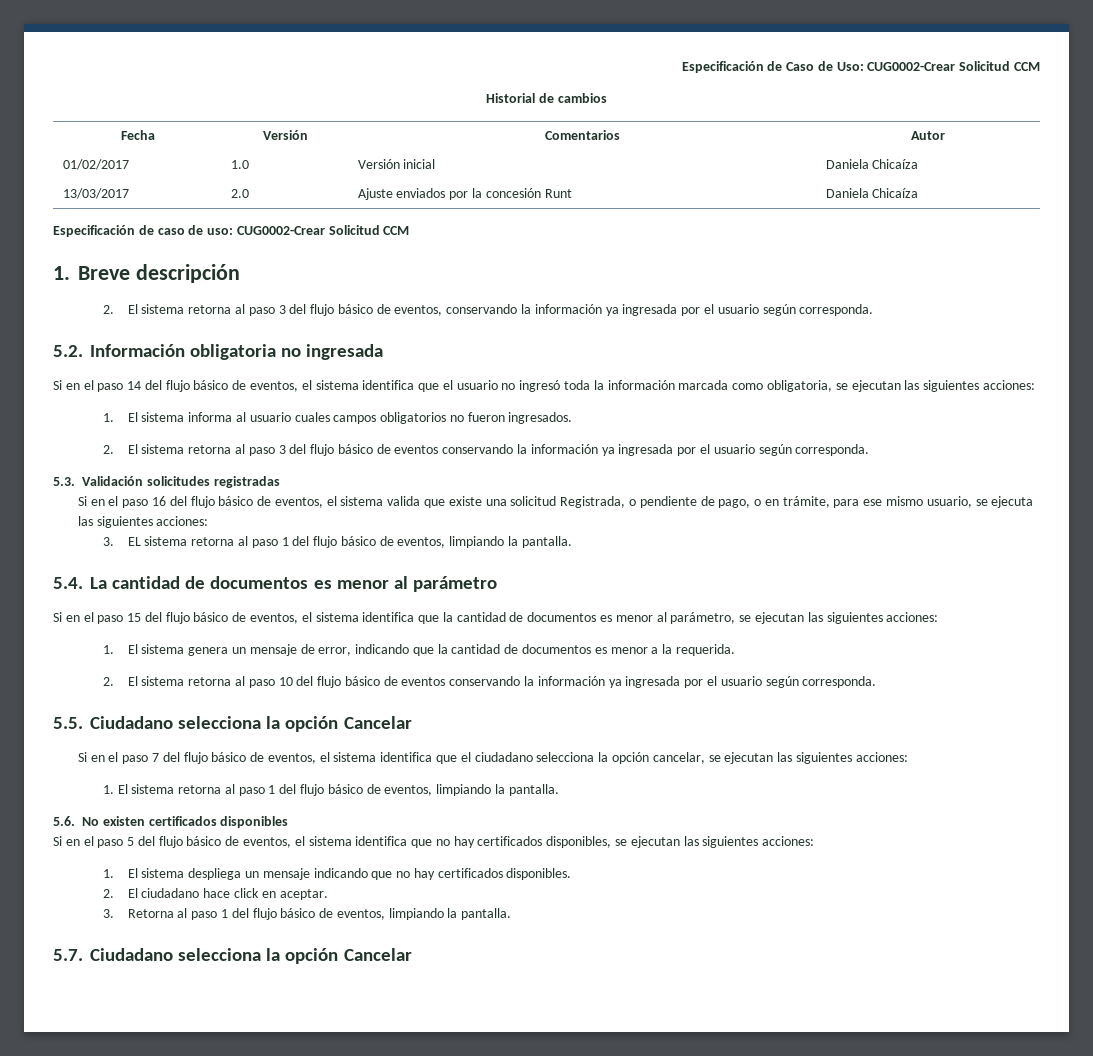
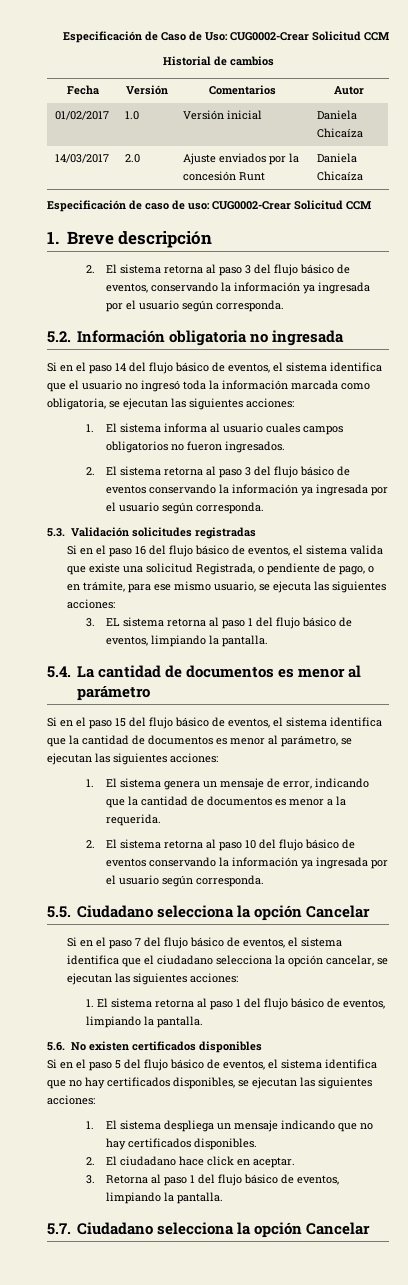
[62,188,129,199] 13/03/2017 -> [54,154,109,163] 14/03/2017

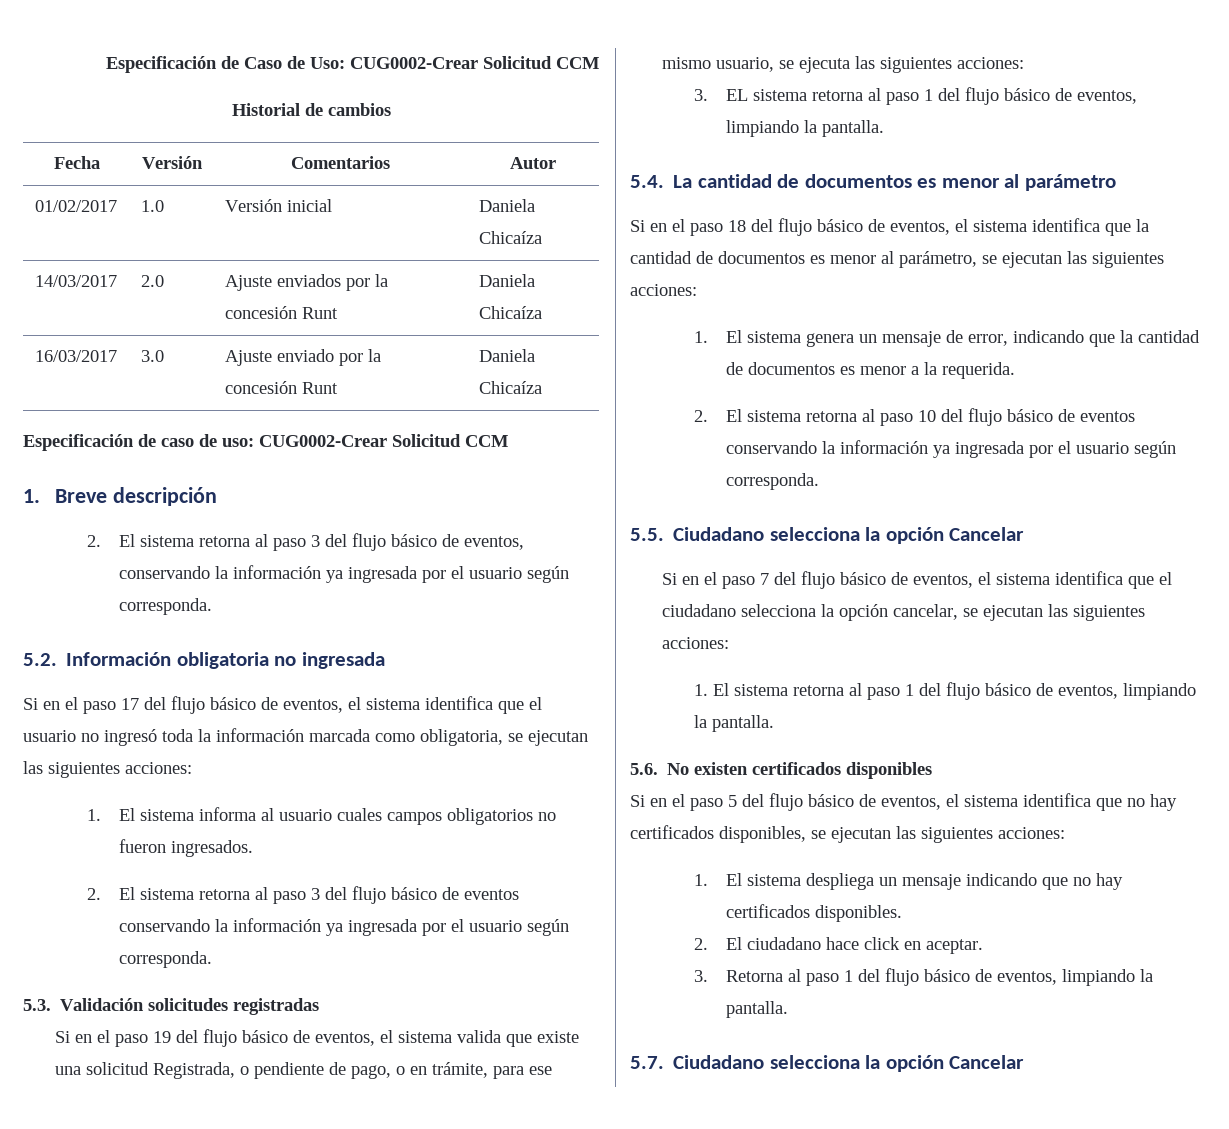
(363, 176) none -> [34,350,117,362] [140,350,164,362] [224,349,381,366] [224,381,338,394] [478,349,535,362] [478,381,542,394] // 16/03/2017 | 3.0 | Ajuste enviado por la concesión Runt | Daniela Chicaíza
[115,363,126,371] 14 -> [121,698,139,710] 17
[134,546,146,555] 16 -> [152,1031,171,1043] 19
[115,718,126,727] 15 -> [728,220,746,232] 18

